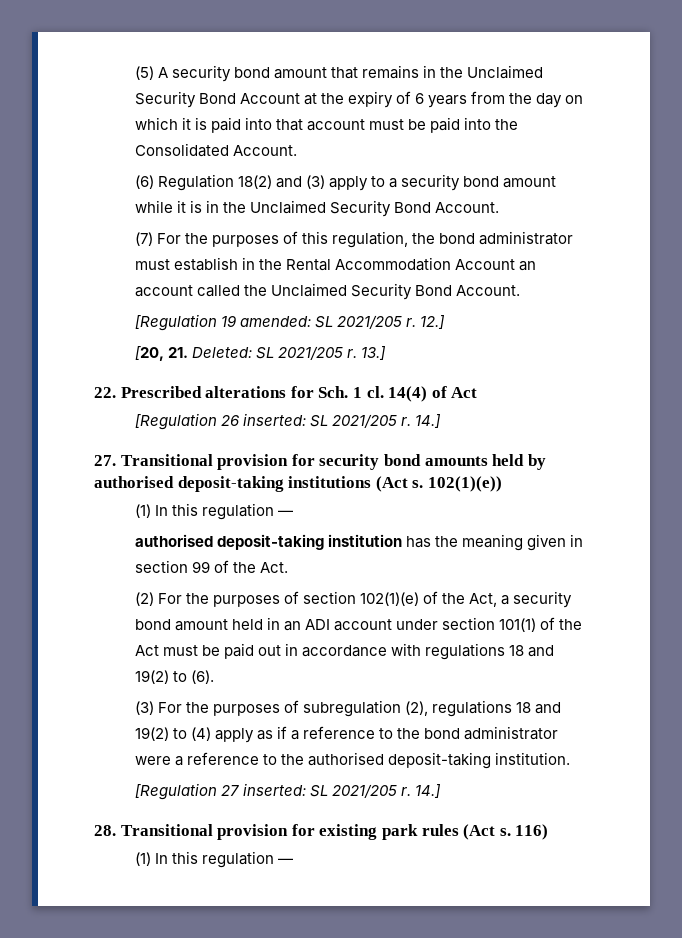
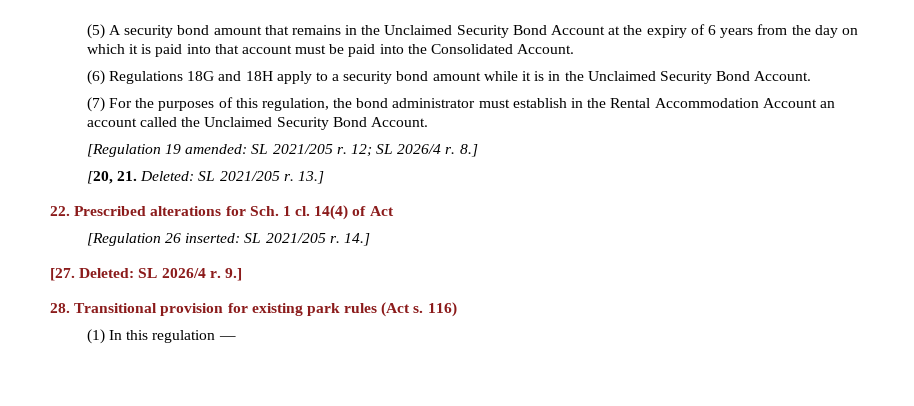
[157,174,325,191] Regulation 18(2) and (3) -> [109,71,273,84] Regulations 18G and 18H
[419,315,445,329] 12.] -> [350,144,478,157] 12; SL 2026/4 r. 8.]
[94,454,546,470] [94,476,502,492] [134,503,293,520] [134,534,583,551] [134,560,288,573] [134,591,573,608] [134,617,583,632] [134,643,555,660] [134,670,214,684] [134,700,562,717] [134,726,559,743] [134,752,570,769] [134,783,441,800] 27. Transitional provision for security bond amounts held by authorised deposit-taking institutions (Act s. 102(1)(e)) // (1) In this regulation — // authorised deposit-taking institution has the meaning given in section 99 of the Act. // (2) For the purposes of section 102(1)(e) of the Act, a security bond amount held in an ADI account under section 101(1) of the Act must be paid out in accordance with regulations 18 and 19(2) to (6). // (3) For the purposes of subregulation (2), regulations 18 and 19(2) to (4) apply as if a reference to the bond administrator were a reference to the authorised deposit-taking institution. // [Regulation 27 inserted: SL 2021/205 r. 14.] -> [50,268,242,281] [27. Deleted: SL 2026/4 r. 9.]

